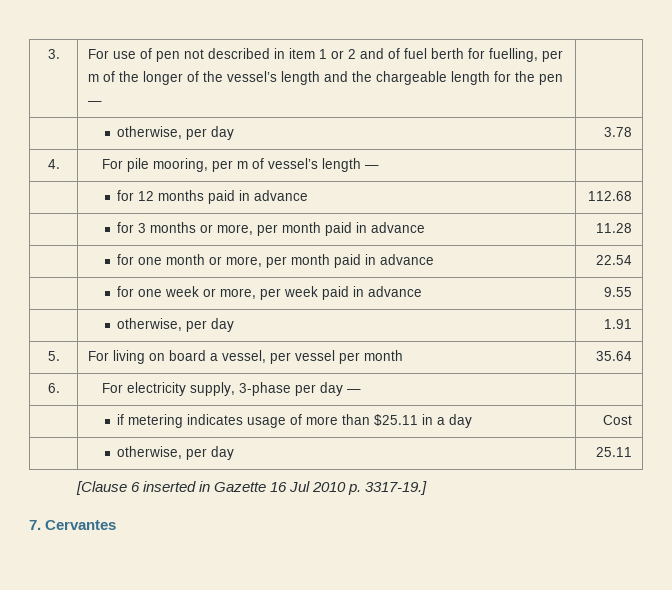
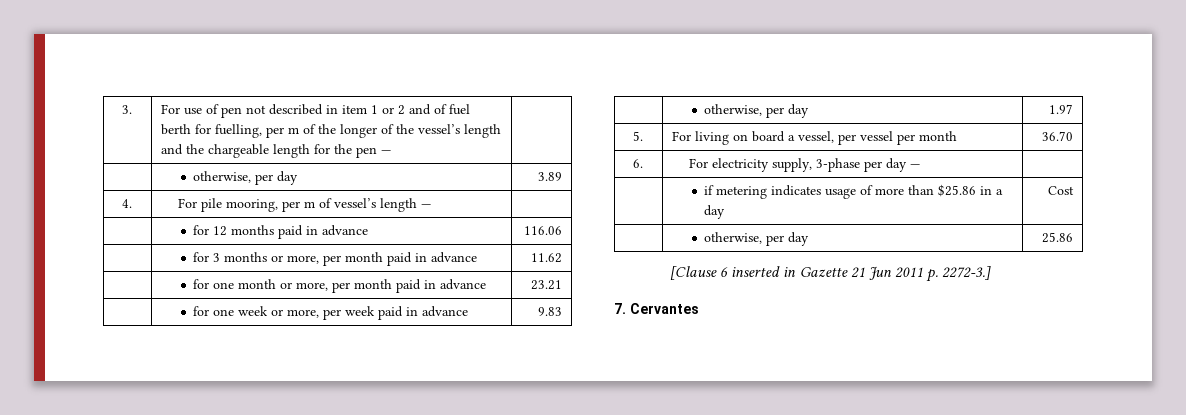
[604,127,633,137] 3.78 -> [537,172,562,181] 3.89
[588,191,633,201] 112.68 -> [523,226,562,235] 116.06
[596,223,633,233] 11.28 -> [530,253,562,263] 11.62
[596,255,633,265] 22.54 -> [530,280,562,290] 23.21
[604,287,633,297] [116,318,234,332] [604,319,633,329] 9.55 // | otherwise, per day | 1.91 -> [537,307,562,316] [704,104,810,118] [1048,104,1073,114] 9.83 // | otherwise, per day | 1.97
[596,351,633,361] 35.64 -> [1041,131,1073,141] 36.70
[373,414,418,426] $25.11 -> [938,184,977,197] $25.86
[596,447,633,457] 25.11 -> [1041,232,1073,243] 25.86
[269,481,428,495] 16 Jul 2010 p. 3317-19.] -> [850,266,992,282] 21 Jun 2011 p. 2272-3.]

